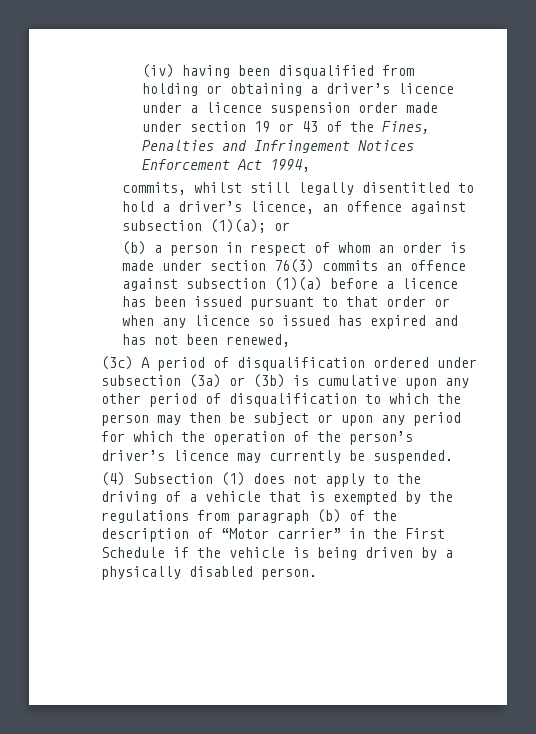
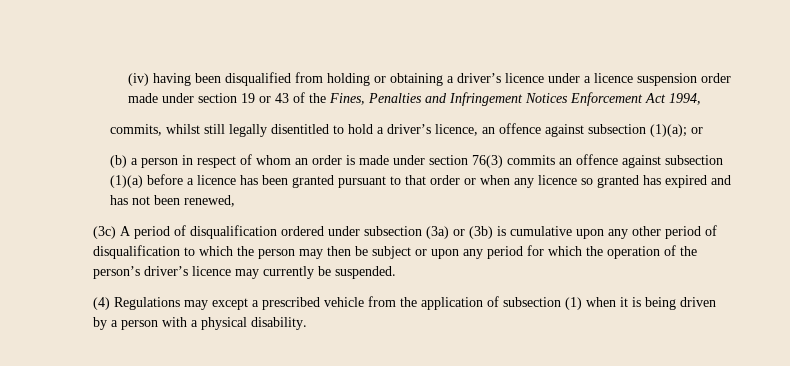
[193,296,242,307] issued -> [292,175,335,188] granted
[281,315,330,326] issued -> [597,175,640,188] granted
[132,472,421,487] [100,491,453,505] [100,509,397,524] [100,528,445,542] [100,547,285,558] Subsection (1) does not apply to the driving of a vehicle that is exempted by the regulations from paragraph (b) of the description of “Motor carrier” in the First Schedule if the vehicle -> [113,296,628,310] Regulations may except a prescribed vehicle from the application of subsection (1) when it
[100,566,317,580] physically disabled person. -> [120,317,307,330] person with a physical disability.

